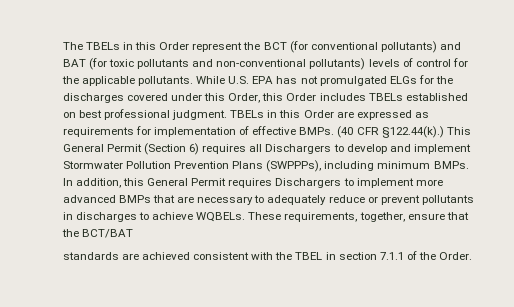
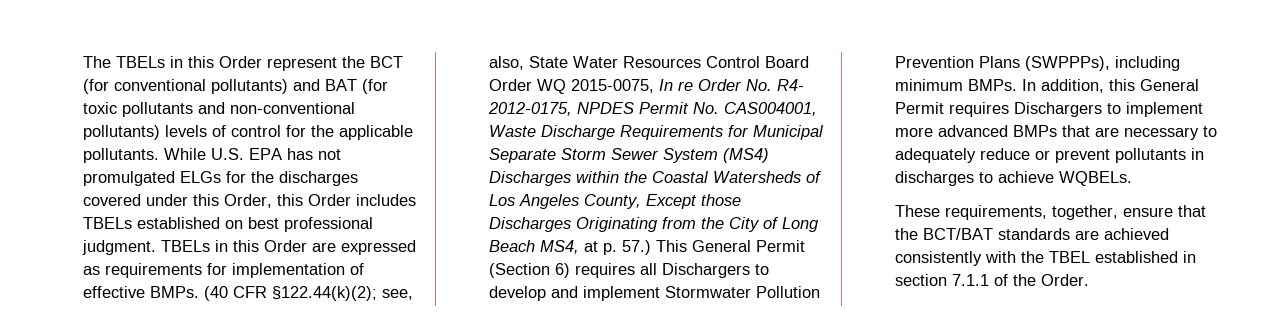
[381,126,444,138] §122.44(k).) -> [272,286,414,301] [489,56,810,70] [489,79,805,94] [488,102,818,116] [489,125,825,140] [489,148,770,163] [489,171,823,186] [489,194,742,209] [489,217,820,232] [489,240,652,255] §122.44(k)(2); see, also, State Water Resources Control Board Order WQ 2015-0075, In re Order No. R4- 2012-0175, NPDES Permit No. CAS004001, Waste Discharge Requirements for Municipal Separate Storm Sewer System (MS4) Discharges within the Coastal Watersheds of Los Angeles County, Except those Discharges Originating from the City of Long Beach MS4, at p. 57.)
(246, 217) none -> (1133, 178) //
(133, 233) // -> (994, 234) none
[193,252,250,260] consistent -> [895,251,983,266] consistently
(323, 256) none -> [1095,251,1179,263] established

